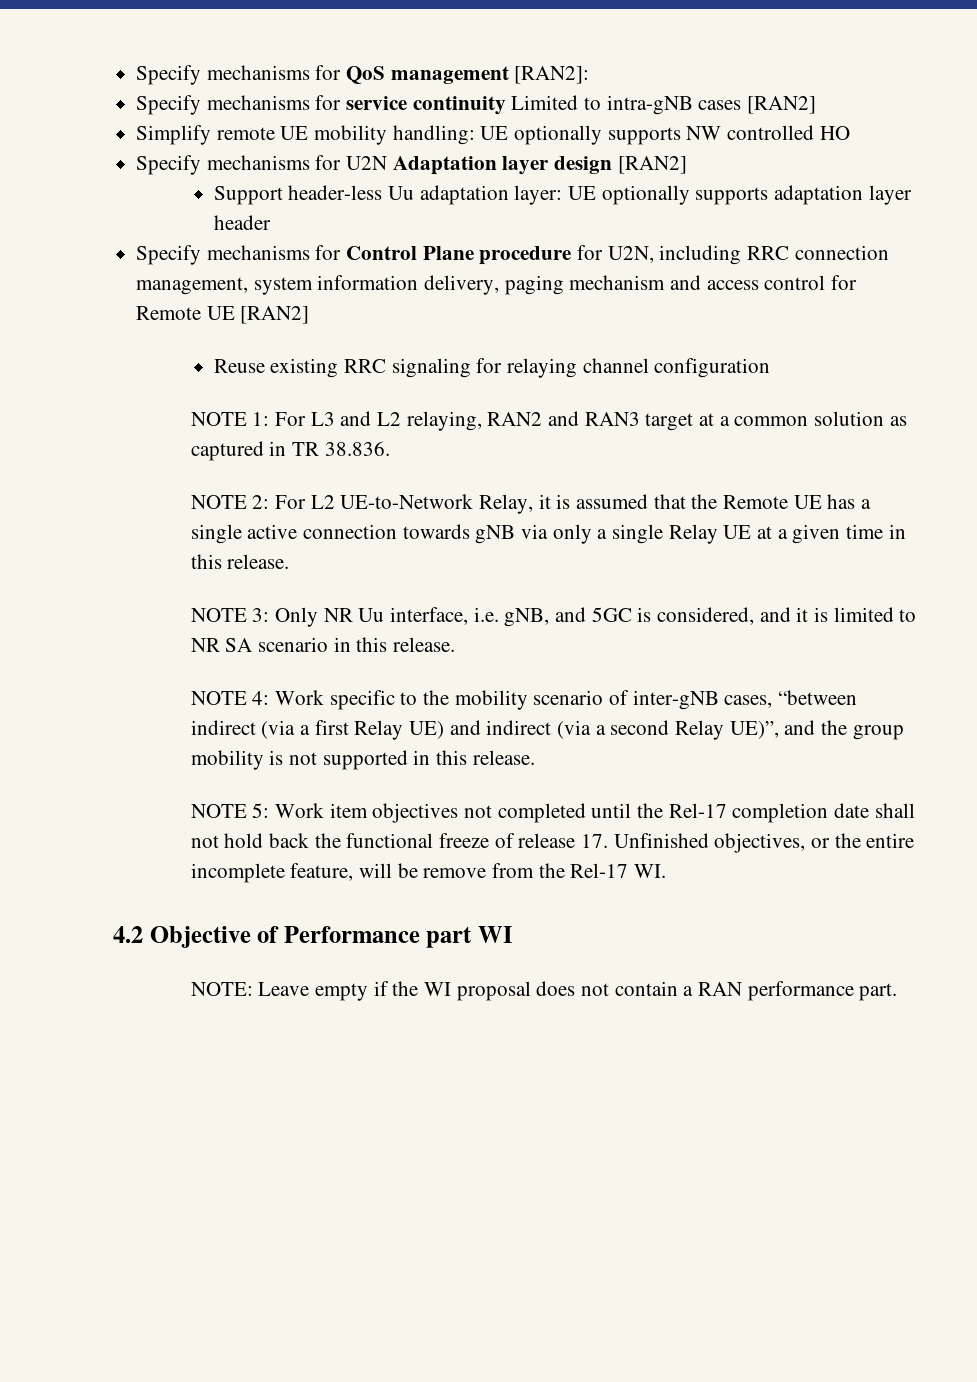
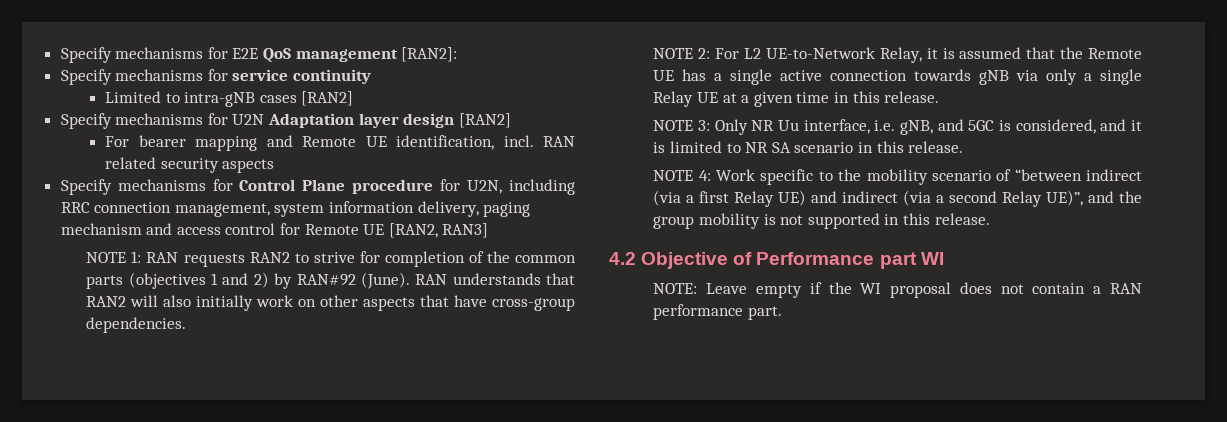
[136,65,342,85] Specify mechanisms for -> [60,47,259,63] Specify mechanisms for E2E
(506, 105) none -> (372, 76) //
[136,125,850,145] // Simplify remote UE mobility handling: UE optionally supports NW controlled HO -> (354, 98) none
[213,185,912,205] [213,215,271,230] Support header-less Uu adaptation layer: UE optionally supports adaptation layer header -> [105,135,575,151] [105,157,275,173] For bearer mapping and Remote UE identification, incl. RAN related security aspects
[240,306,310,324] [213,358,771,378] [190,411,907,431] [190,441,390,461] [RAN2] // Reuse existing RRC signaling for relaying channel configuration // NOTE 1: For L3 and L2 relaying, RAN2 and RAN3 target at a common solution as captured in TR 38.836. -> [388,223,489,238] [86,251,576,267] [86,272,575,289] [86,295,575,311] [86,317,187,333] [RAN2, RAN3] // NOTE 1: RAN requests RAN2 to strive for completion of the common parts (objectives 1 and 2) by RAN#92 (June). RAN understands that RAN2 will also initially work on other aspects that have cross-group dependencies.
[632,690,773,710] inter-gNB cases, -> (1012, 175) none
[190,803,915,823] [190,833,915,853] [190,863,667,883] // NOTE 5: Work item objectives not completed until the Rel-17 completion date shall not hold back the functional freeze of release 17. Unfinished objectives, or the entire incomplete feature, will be remove from the Rel-17 WI. -> (990, 219) none

